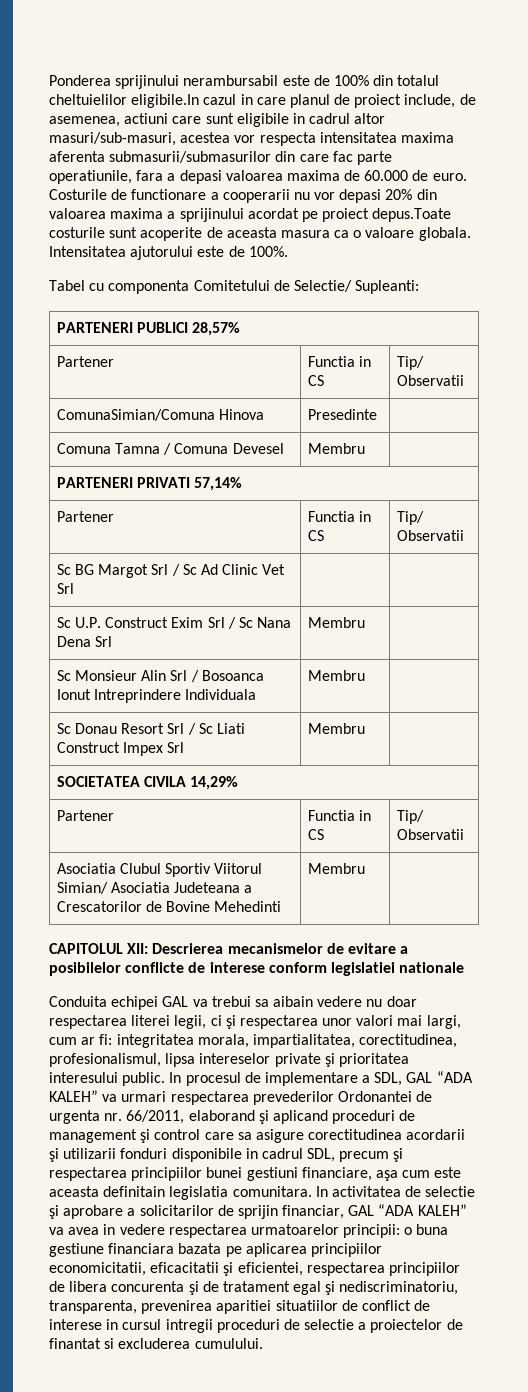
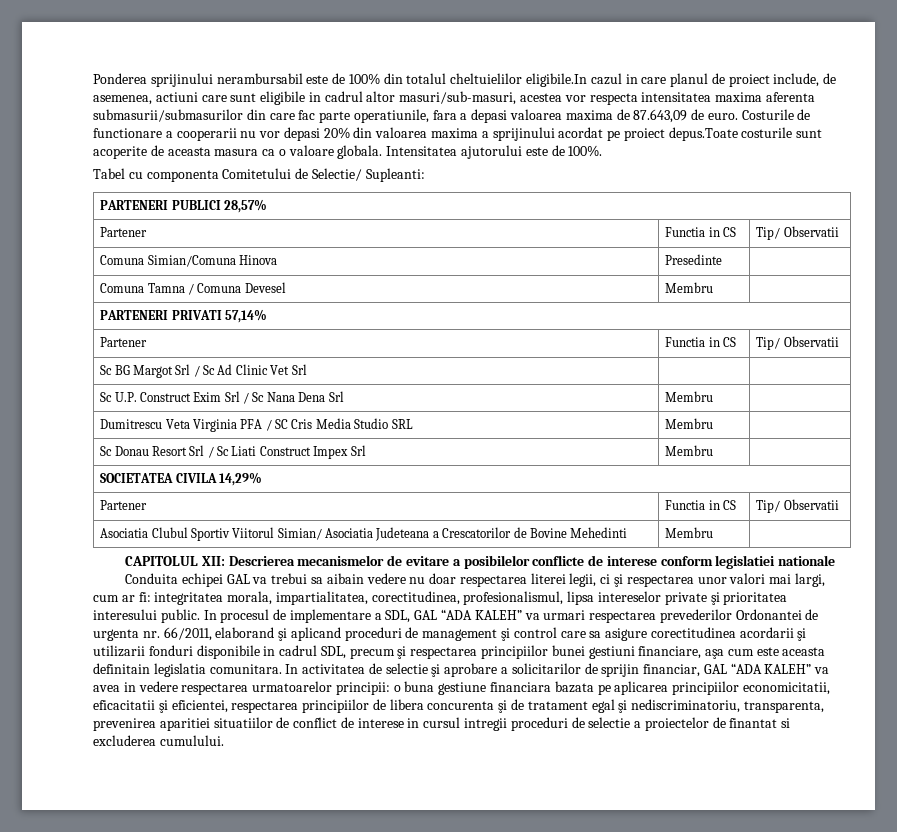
[364,170,409,181] 60.000 -> [633,109,688,123] 87.643,09
[56,409,215,421] ComunaSimian/Comuna -> [100,255,236,267] Comuna Simian/Comuna
[56,670,264,682] [56,689,257,703] Sc Monsieur Alin Srl / Bosoanca Ionut Intreprindere Individuala -> [100,418,413,432] Dumitrescu Veta Virginia PFA / SC Cris Media Studio SRL

